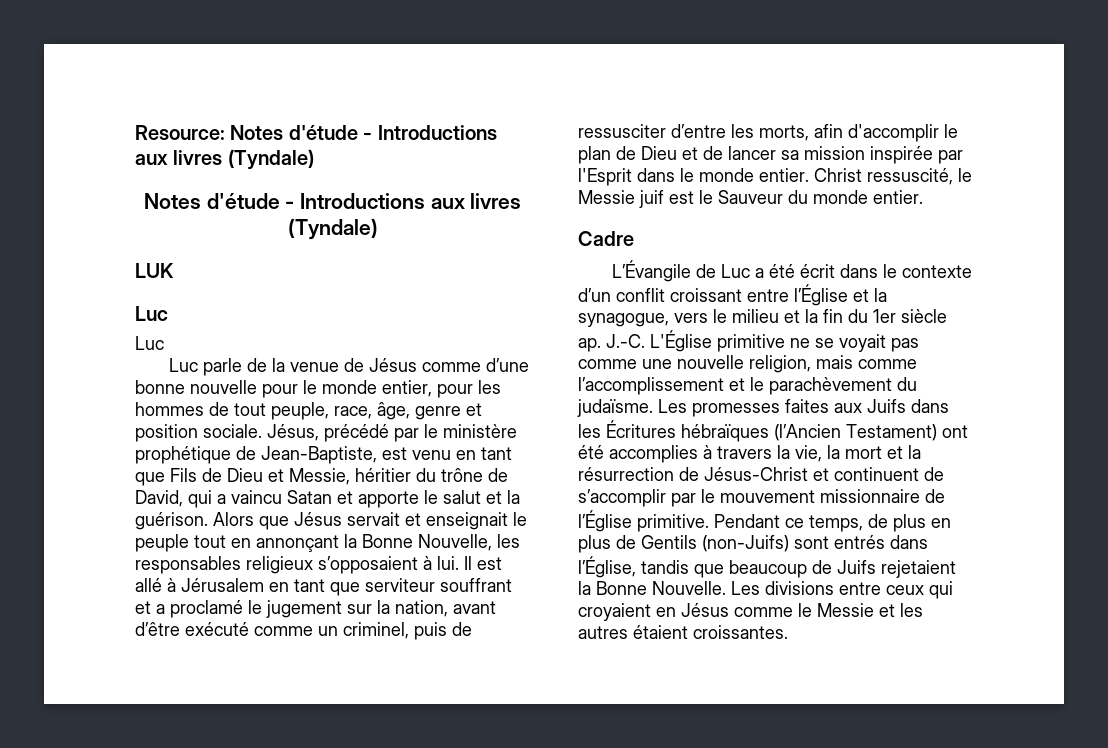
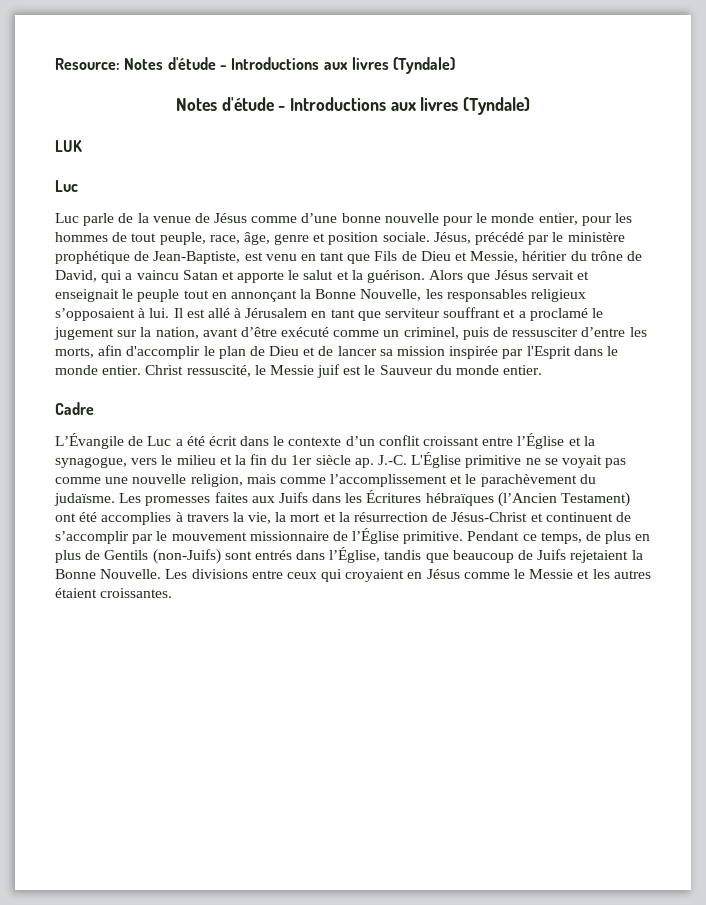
[169,358,199,372] // Luc -> (79, 218) none

